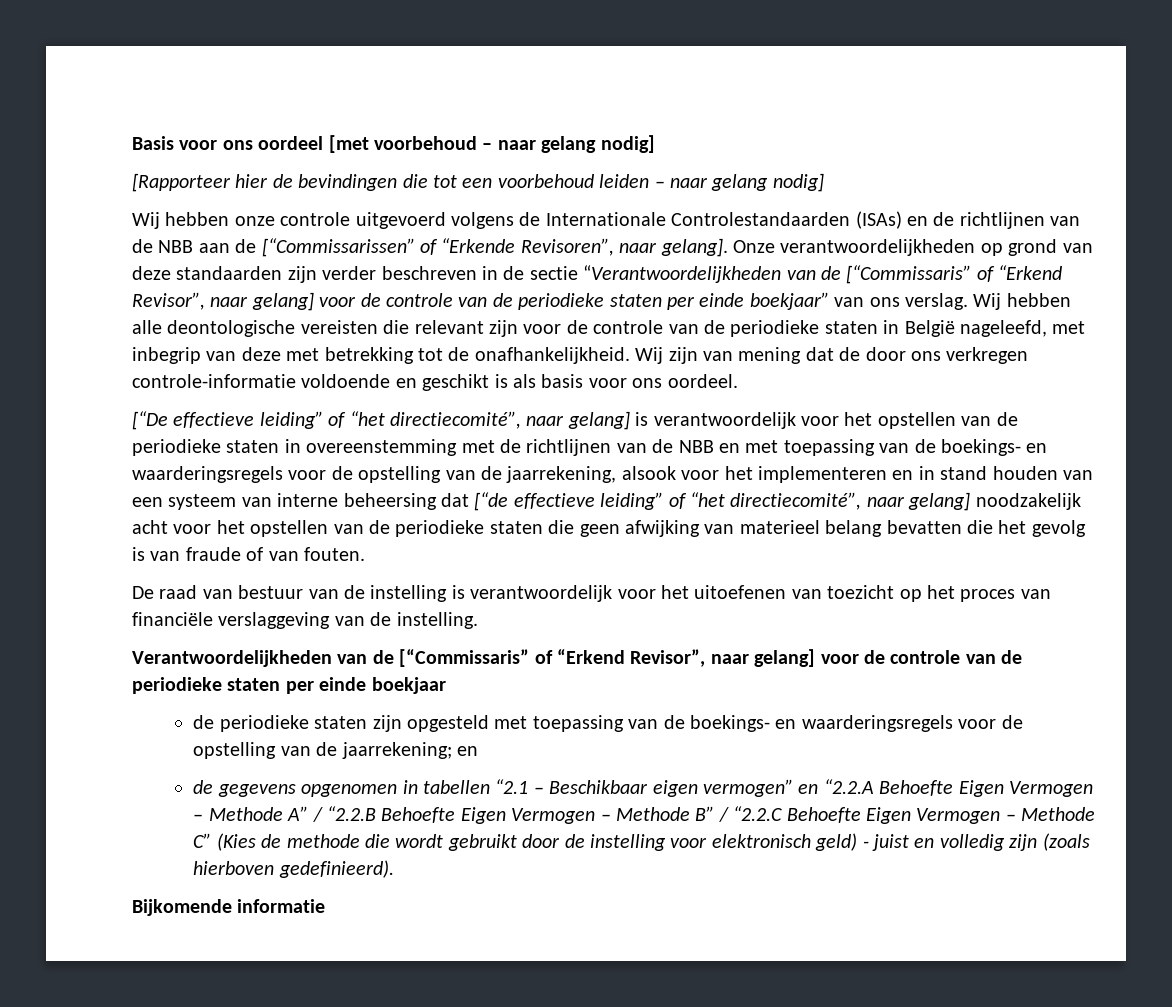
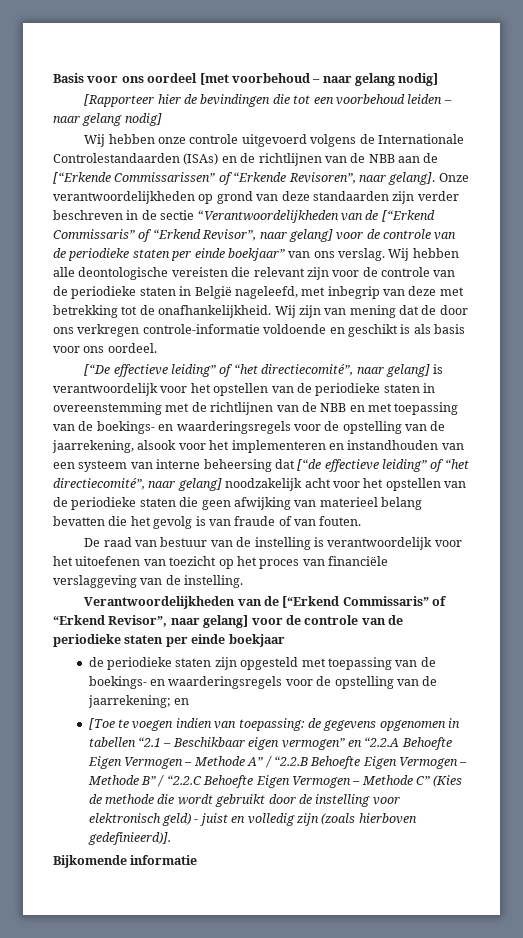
[261,238,415,257] [“Commissarissen” -> [53,172,216,184] [“Erkende Commissarissen”
[846,265,972,284] [“Commissaris” -> [381,210,435,222] [53,229,135,239] [“Erkend Commissaris”
[918,466,1058,480] in stand houden -> [347,440,439,450] instandhouden
[399,649,530,667] [“Commissaris” -> [282,596,429,608] [“Erkend Commissaris”
(478, 751) none -> [88,718,305,731] [Toe te voegen indien van toepassing:
[278,860,394,878] gedefinieerd). -> [87,832,171,845] gedefinieerd)].

